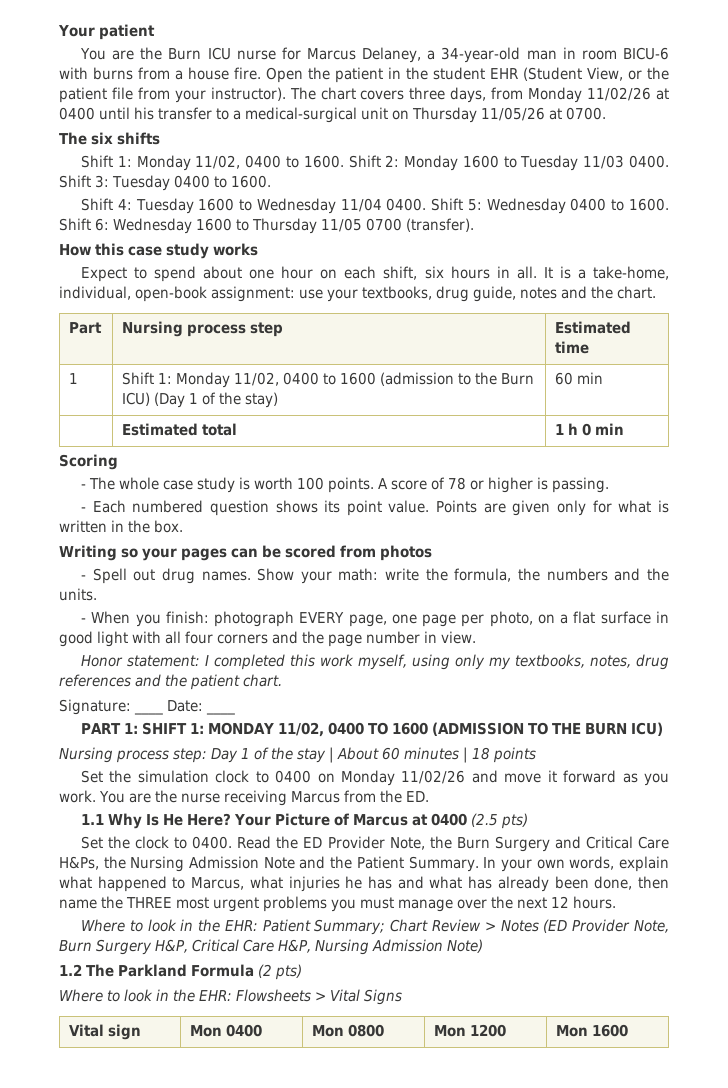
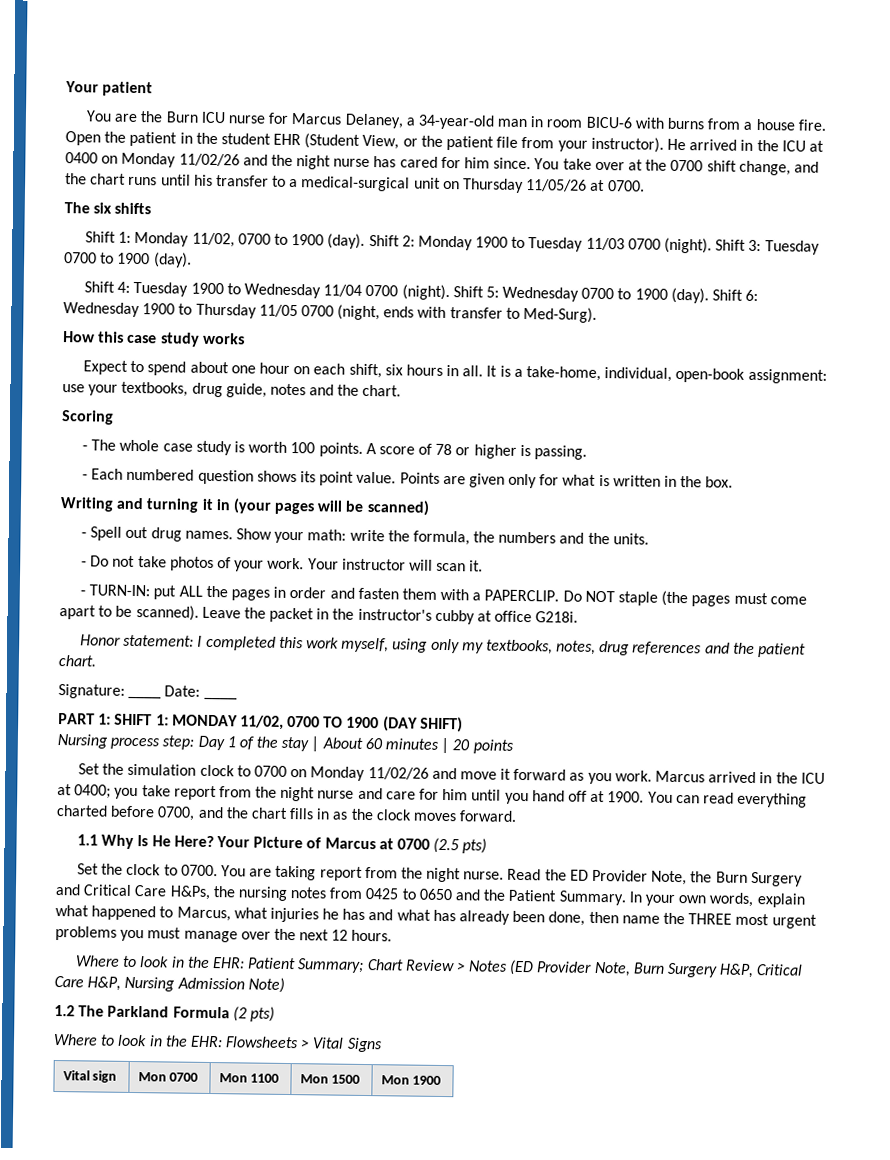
[289,87,669,103] [59,107,95,120] The chart covers three days, from Monday 11/02/26 at 0400 -> [666,138,824,152] [65,152,819,176] [65,173,158,186] He arrived in the ICU at 0400 on Monday 11/02/26 and the night nurse has cared for him since. You take over at the 0700 shift change, and the chart runs
[245,155,344,168] 0400 to 1600. -> [237,233,366,249] 0700 to 1900 (day).
[462,155,499,168] 1600 -> [475,236,509,248] 1900
[629,155,669,168] 0400. -> [627,237,712,254] 0700 (night).
[173,175,271,188] 0400 to 1600. -> [64,252,192,268] 0700 to 1900 (day).
[198,198,235,211] 1600 -> [190,282,224,295] 1900
[386,198,427,211] 0400. -> [365,284,450,301] 0700 (night).
[570,198,669,211] 0400 to 1600. -> [581,287,709,304] 0700 to 1900 (day).
[196,218,232,231] 1600 -> [142,303,176,315] 1900
[406,218,474,232] (transfer). -> [337,304,598,323] (night, ends with transfer to Med-Surg).
[69,322,103,334] [122,321,284,337] [555,321,632,334] [555,341,590,354] [69,373,79,384] [122,372,535,388] [122,392,279,408] [555,372,604,385] [122,423,238,436] [555,423,625,436] // Part | Nursing process step | Estimated time // 1 | Shift 1: Monday 11/02, 0400 to 1600 (admission to the Burn ICU) (Day 1 of the stay) | 60 min // | Estimated total | 1 h 0 min -> (402, 390) none
[121,545,432,561] so your pages can be scored from photos -> [116,497,430,516] and turning it in (your pages will be scanned)
[91,611,669,627] [59,631,476,647] When you finish: photograph EVERY page, one page per photo, on a flat surface in good light with all four corners and the page number in view. -> [90,555,484,572] [80,584,807,607] [59,605,579,625] Do not take photos of your work. Your instructor will scan it. // - TURN-IN: put ALL the pages in order and fasten them with a PAPERCLIP. Do NOT staple (the pages must come apart to be scanned). Leave the packet in the instructor's cubby at office G218i.
[327,722,663,736] 0400 TO 1600 (ADMISSION TO THE BURN ICU) -> [287,715,463,733] 0700 TO 1900 (DAY SHIFT)
[472,747,490,760] 18 -> [452,739,471,751] 20
[275,770,312,783] 0400 -> [253,765,287,777] 0700
[99,790,429,806] You are the nurse receiving Marcus from the ED. -> [654,770,825,784] [57,784,808,808] [56,805,518,822] Marcus arrived in the ICU at 0400; you take report from the night nurse and care for him until you hand off at 1900. You can read everything charted before 0700, and the chart fills in as the clock moves forward.
[430,813,467,826] 0400 -> [396,838,430,850] 0700
[192,836,233,849] 0400. -> [180,864,505,883] 0700. You are taking report from the night nurse.
[130,856,295,872] Nursing Admission Note -> [237,886,453,901] nursing notes from 0425 to 0650
[226,1024,263,1037] [312,1024,385,1037] [434,1024,507,1037] [556,1024,629,1037] 0400 | Mon 0800 | Mon 1200 | Mon 1600 -> [169,1072,199,1082] [218,1073,280,1083] [299,1074,361,1084] [380,1075,442,1085] 0700 | Mon 1100 | Mon 1500 | Mon 1900

